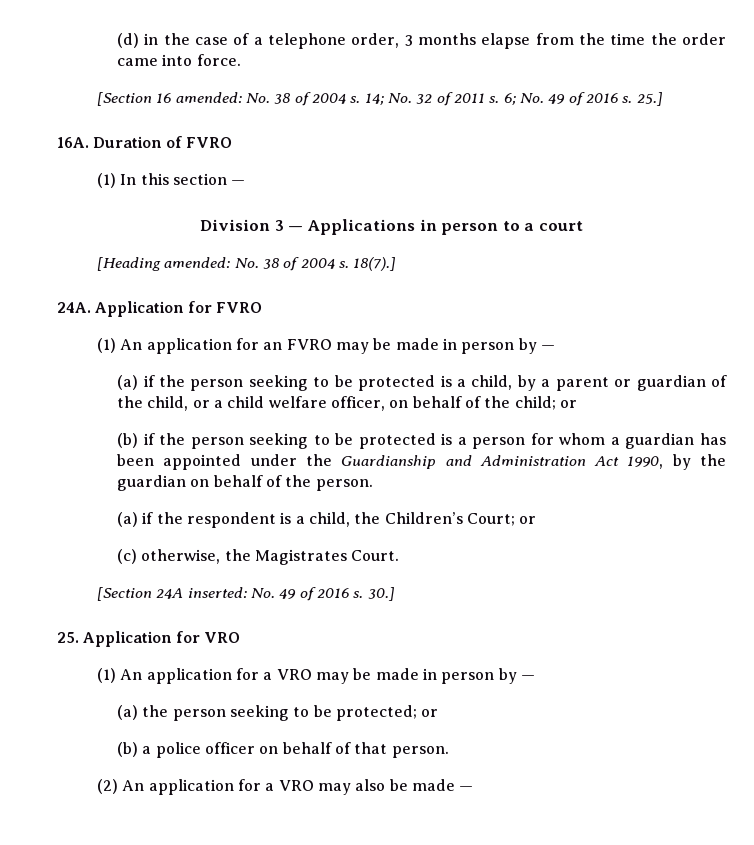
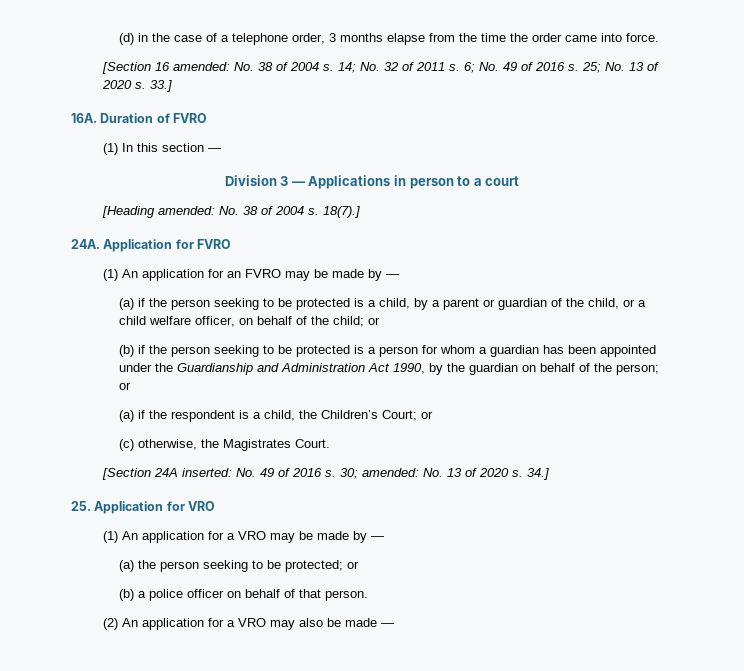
[636,92,663,106] 25.] -> [581,62,659,73] [101,80,172,92] 25; No. 13 of 2020 s. 33.]
[442,338,515,354] in person -> (364, 273) none
[315,479,373,491] person. -> [615,364,659,375] [118,382,131,390] person; or
[367,587,395,601] 30.] -> [339,468,549,480] 30; amended: No. 13 of 2020 s. 34.]
[422,668,495,684] in person -> (349, 535) none

